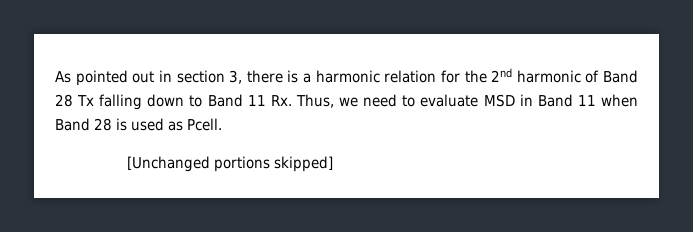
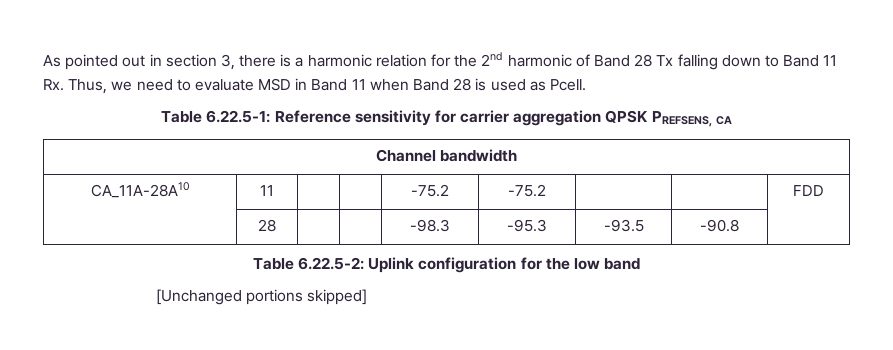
(223, 124) none -> [161,110,732,127] [375,149,518,162] [90,182,190,198] [260,185,274,196] [411,184,449,197] [508,184,546,197] [793,185,824,196] [258,219,276,232] [410,219,450,232] [507,219,547,232] [603,219,644,232] [700,219,739,232] [252,257,641,273] // Table 6.22.5-1: Reference sensitivity for carrier aggregation QPSK PREFSENS, CA // Channel bandwidth // CA_11A-28A10 | 11 | | | -75.2 | -75.2 | | | FDD // | 28 | | | -98.3 | -95.3 | -93.5 | -90.8 | // Table 6.22.5-2: Uplink configuration for the low band

